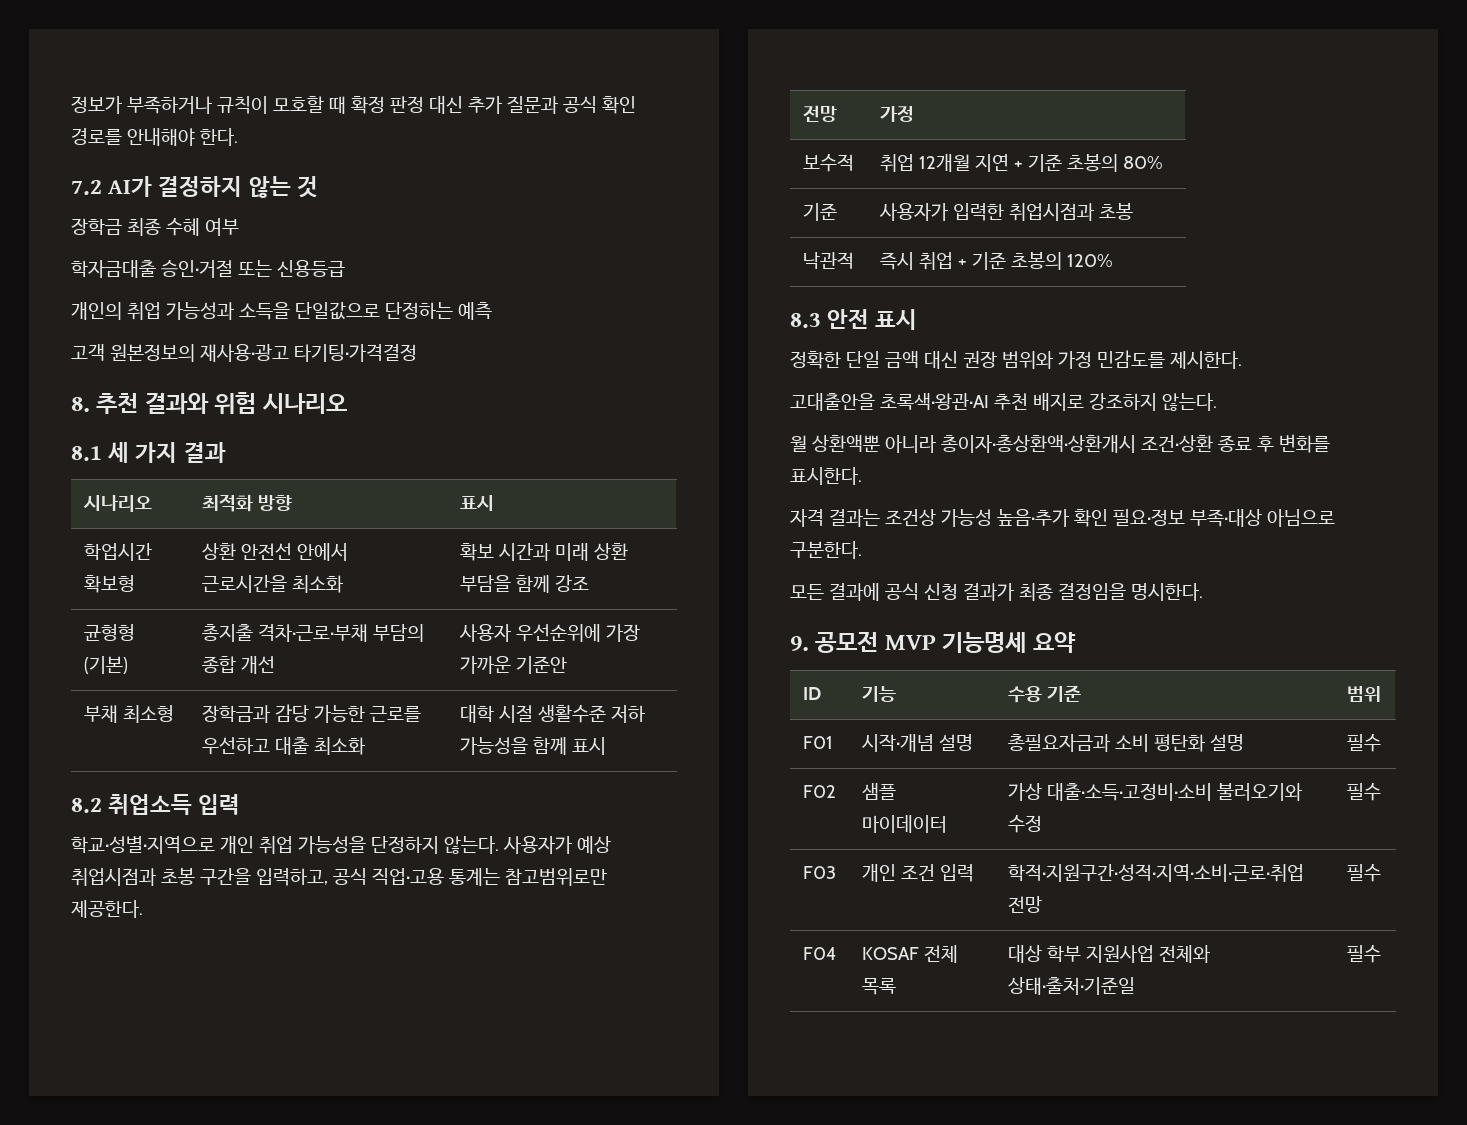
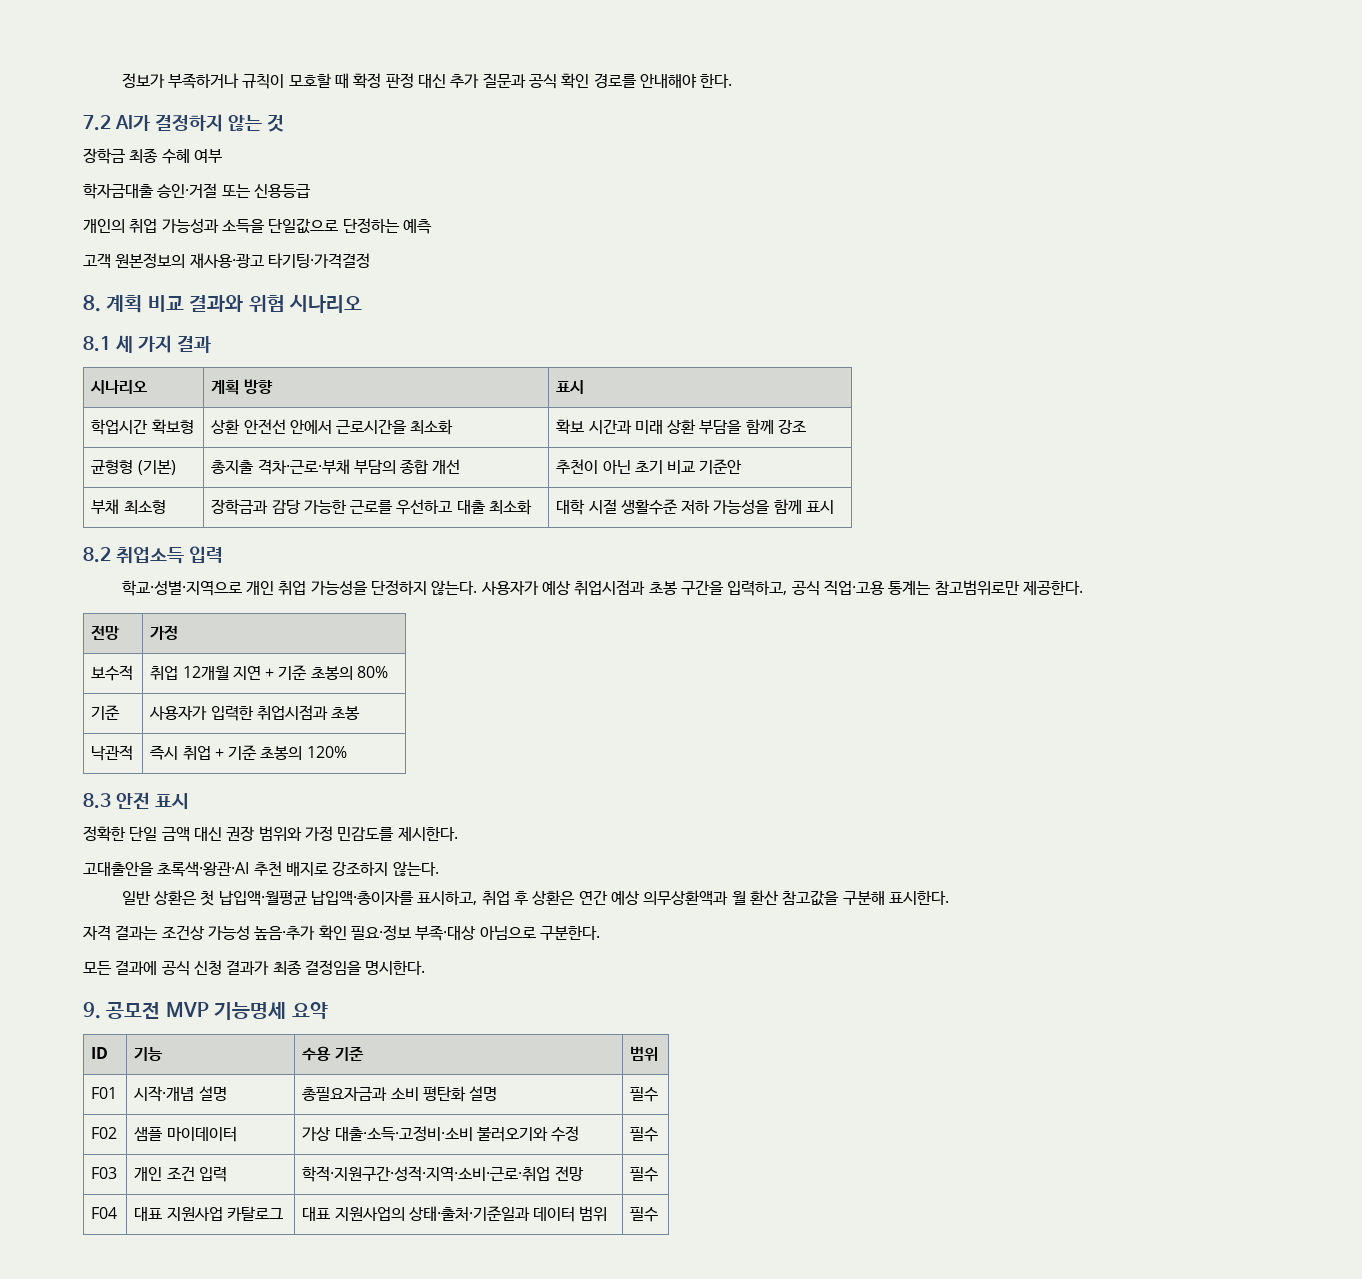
[96,393,139,414] 추천 -> [106,295,184,313] 계획 비교
[201,494,253,512] 최적화 -> [211,380,240,395] 계획
[458,624,640,642] [459,656,511,674] 사용자 우선순위에 가장 가까운 -> [556,459,696,474] 추천이 아닌 초기 비교
[790,434,1330,453] 월 상환액뿐 아니라 총이자·총상환액·상환개시 조건·상환 종료 후 변화를 -> [121,890,885,906] 일반 상환은 첫 납입액·월평균 납입액·총이자를 표시하고, 취업 후 상환은 연간 예상 의무상환액과 월 환산 참고값을 구분해
[861,945,958,963] [861,978,896,995] [1007,945,1210,963] [1007,977,1135,995] KOSAF 전체 목록 | 대상 학부 지원사업 전체와 상태·출처·기준일 -> [134,1206,283,1221] [302,1206,608,1222] 대표 지원사업 카탈로그 | 대표 지원사업의 상태·출처·기준일과 데이터 범위

